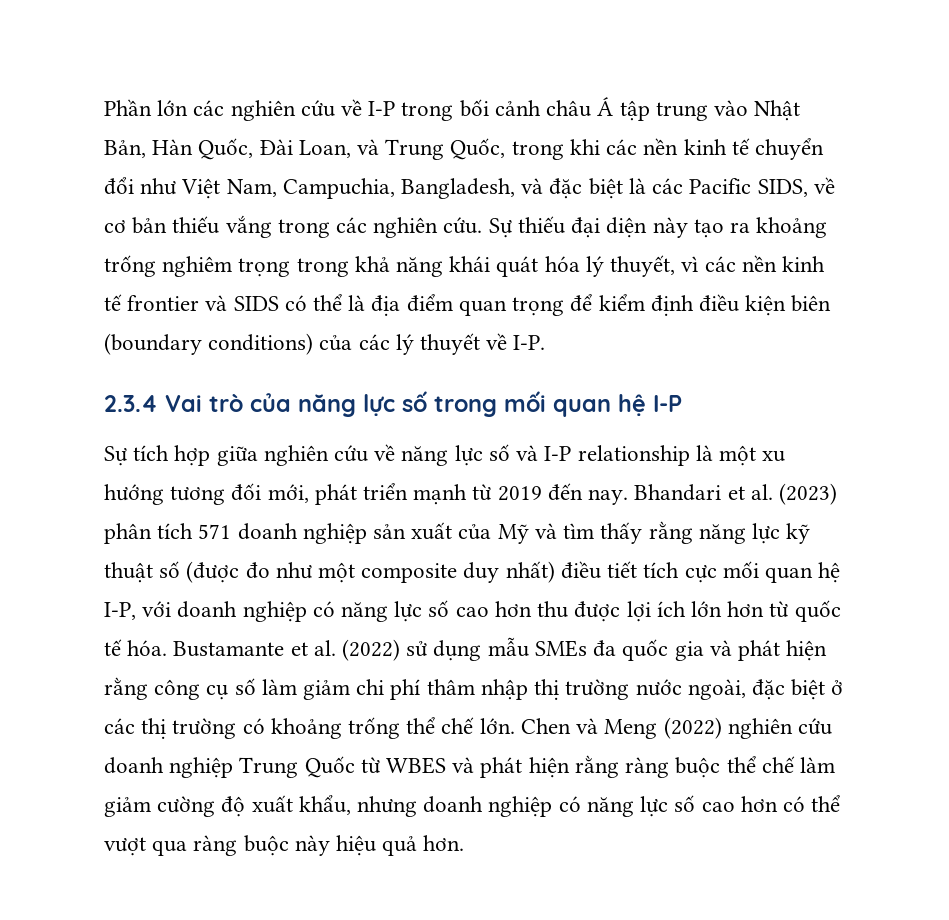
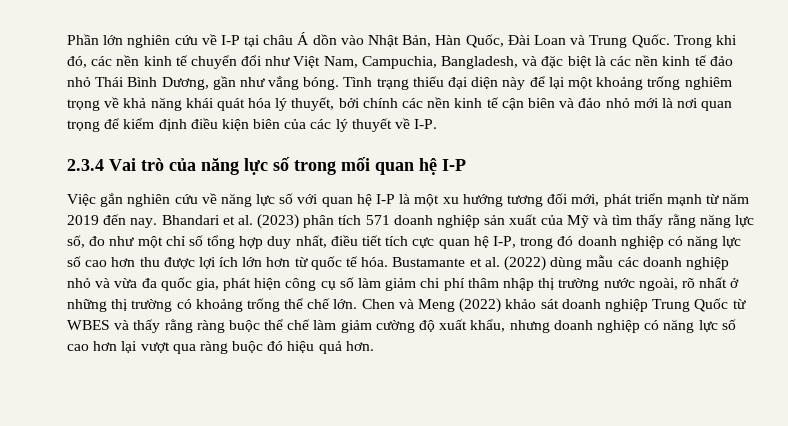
[193,100,225,116] các -> (124, 40) none
[401,97,708,121] trong bối cảnh châu Á tập trung -> [244,32,337,47] tại châu Á dồn
[298,140,351,158] Loan, -> [533,35,566,45] Loan
[450,138,600,160] Quốc, trong khi -> [631,34,737,48] [67,56,87,68] Quốc. Trong khi đó,
[689,177,835,197] [104,215,512,238] Pacific SIDS, về cơ bản thiếu vắng trong các nghiên cứu. Sự -> [635,55,733,66] [67,76,409,90] nền kinh tế đảo nhỏ Thái Bình Dương, gần như vắng bóng. Tình trạng
[693,219,750,238] tạo ra -> [529,76,593,89] để lại một
[296,258,349,277] trong -> [104,97,120,108] về
[681,255,825,272] [104,294,453,316] vì các nền kinh tế frontier và SIDS có thể là địa điểm -> [338,97,699,110] bởi chính các nền kinh tế cận biên và đảo nhỏ mới là nơi
[104,333,314,355] (boundary conditions) -> (281, 124) none
[104,445,258,466] Sự tích hợp giữa -> [67,193,124,207] Việc gắn
[516,445,690,466] và I-P relationship -> [297,194,396,207] với quan hệ I-P
(492, 492) none -> [722,193,750,204] năm
[786,523,811,544] [104,561,555,583] kỹ thuật số (được đo như một composite duy nhất) -> [67,235,327,249] số, đo như một chỉ số tổng hợp duy nhất,
[722,561,759,578] mối -> (435, 242) none
[142,601,172,617] với -> [520,236,574,249] trong đó
[406,637,828,661] [104,677,148,700] sử dụng mẫu SMEs đa quốc gia và phát hiện rằng -> [550,255,729,270] [67,277,282,291] dùng mẫu các doanh nghiệp nhỏ và vừa đa quốc gia, phát hiện
[751,679,844,700] [104,718,135,734] đặc biệt ở các -> [681,277,740,288] [67,299,107,312] rõ nhất ở những
[727,718,832,739] nghiên cứu -> [505,299,559,309] khảo sát
[480,757,570,778] phát hiện -> [133,319,161,333] thấy
[782,795,841,812] có thể -> [121,341,138,353] lại
[294,835,330,856] này -> [267,341,284,351] đó

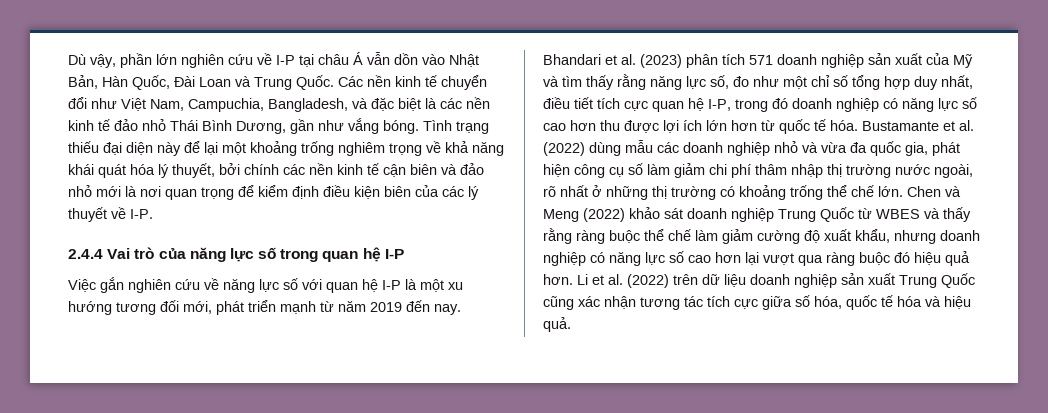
[67,34,99,45] Phần -> [68,53,152,68] Dù vậy, phần
(310, 38) none -> [367,52,390,65] vẫn
[673,35,737,48] [67,56,113,68] Trong khi đó, các -> [338,76,363,87] Các
[67,159,104,171] 2.3.4 -> [68,249,103,259] 2.4.4
[341,157,370,171] mối -> (319, 255) none
(374, 346) none -> [577,273,975,288] [543,295,971,310] [543,317,571,332] Li et al. (2022) trên dữ liệu doanh nghiệp sản xuất Trung Quốc cũng xác nhận tương tác tích cực giữa số hóa, quốc tế hóa và hiệu quả.

